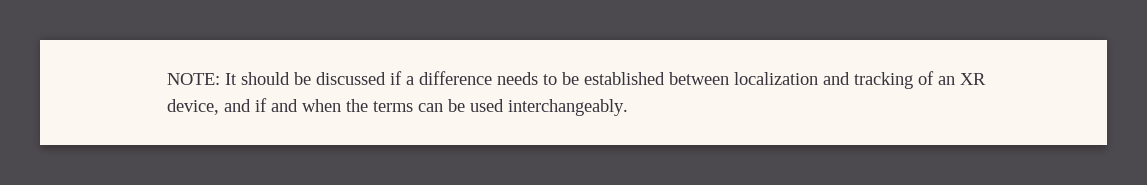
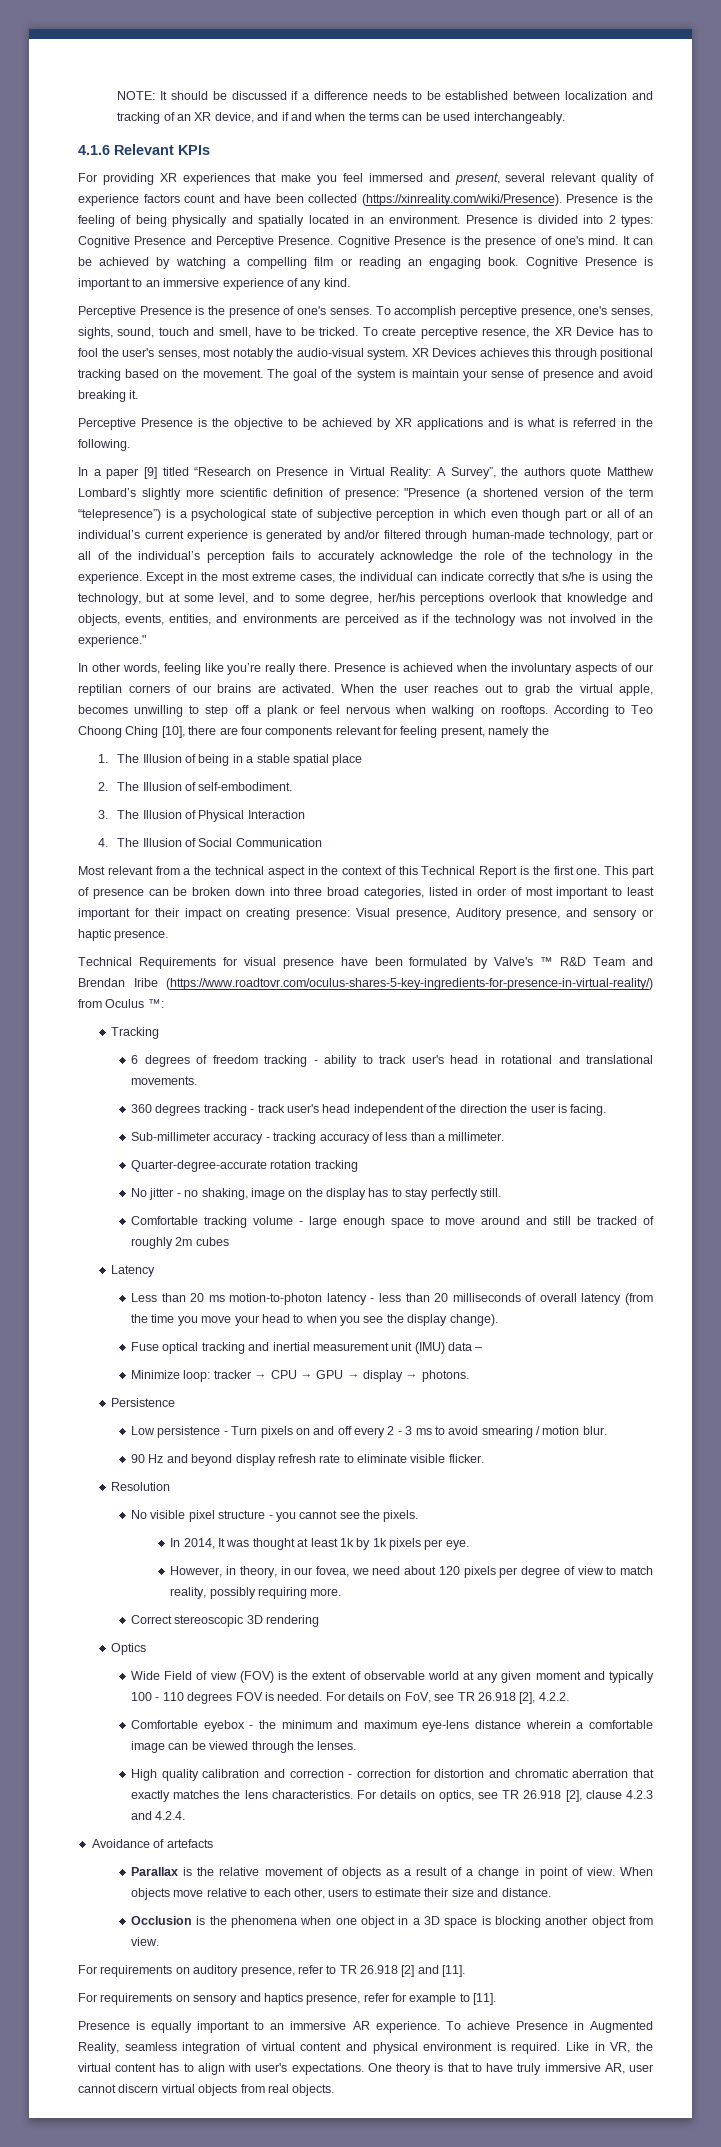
(628, 107) none -> [78,144,210,155] [78,173,654,185] [78,194,653,206] [78,215,653,227] [78,236,653,248] [78,257,653,269] [78,278,350,290] [78,306,653,318] [78,327,653,339] [78,348,653,360] [78,369,653,381] [78,390,139,402] [78,418,653,430] [78,439,130,451] [78,467,654,479] [78,488,653,500] [78,509,653,521] [78,530,653,542] [78,551,653,563] [78,572,653,584] [78,593,653,605] [78,614,653,626] [78,635,146,647] [78,663,653,675] [78,684,653,696] [78,705,653,717] [78,726,549,738] [97,754,363,766] [97,782,293,791] [97,810,305,822] [97,838,322,847] [78,866,654,878] [78,887,654,899] [78,908,653,920] [78,929,169,941] [78,957,653,969] [78,978,653,990] [78,999,164,1008] [111,1027,160,1039] [131,1055,653,1067] [131,1076,198,1085] [131,1104,607,1116] [131,1132,505,1144] [131,1160,358,1172] [131,1188,501,1200] [131,1216,654,1228] [131,1237,229,1249] [111,1265,156,1277] [131,1293,654,1305] [131,1314,498,1326] [131,1342,483,1354] [131,1370,469,1382] [111,1398,176,1407] [131,1426,607,1438] [131,1454,484,1466] [111,1482,171,1491] [131,1510,419,1522] [170,1538,469,1550] [170,1566,653,1578] [170,1587,342,1599] [131,1615,320,1627] [111,1643,147,1655] [131,1671,655,1683] [131,1692,569,1704] [131,1720,653,1732] [131,1741,357,1753] [131,1769,654,1781] [131,1790,653,1802] [131,1811,186,1820] [91,1839,213,1848] [131,1867,653,1879] [131,1888,551,1900] [131,1916,653,1928] [131,1937,160,1946] [78,1965,466,1977] [78,1993,497,2005] [78,2021,654,2033] [78,2042,653,2054] [78,2063,654,2075] [78,2084,335,2096] // 4.1.6 Relevant KPIs // For providing XR experiences that make you feel immersed and present, several relevant quality of experience factors count and have been collected (https://xinreality.com/wiki/Presence). Presence is the feeling of being physically and spatially located in an environment. Presence is divided into 2 types: Cognitive Presence and Perceptive Presence. Cognitive Presence is the presence of one's mind. It can be achieved by watching a compelling film or reading an engaging book. Cognitive Presence is important to an immersive experience of any kind. // Perceptive Presence is the presence of one's senses. To accomplish perceptive presence, one's senses, sights, sound, touch and smell, have to be tricked. To create perceptive resence, the XR Device has to fool the user's senses, most notably the audio-visual system. XR Devices achieves this through positional tracking based on the movement. The goal of the system is maintain your sense of presence and avoid breaking it. // Perceptive Presence is the objective to be achieved by XR applications and is what is referred in the following. // In a paper [9] titled “Research on Presence in Virtual Reality: A Survey”, the authors quote Matthew Lombard’s slightly more scientific definition of presence: "Presence (a shortened version of the term “telepresence”) is a psychological state of subjective perception in which even though part or all of an individual’s current experience is generated by and/or filtered through human-made technology, part or all of the individual’s perception fails to accurately acknowledge the role of the technology in the experience. Except in the most extreme cases, the individual can indicate correctly that s/he is using the technology, but at some level, and to some degree, her/his perceptions overlook that knowledge and objects, events, entities, and environments are perceived as if the technology was not involved in the experience." // In other words, feeling like you’re really there. Presence is achieved when the involuntary aspects of our reptilian corners of our brains are activated. When the user reaches out to grab the virtual apple, becomes unwilling to step off a plank or feel nervous when walking on rooftops. According to Teo Choong Ching [10], there are four components relevant for feeling present, namely the // 1. The Illusion of being in a stable spatial place // 2. The Illusion of self-embodiment. // 3. The Illusion of Physical Interaction // 4. The Illusion of Social Communication // Most relevant from a the technical aspect in the context of this Technical Report is the first one. This part of presence can be broken down into three broad categories, listed in order of most important to least important for their impact on creating presence: Visual presence, Auditory presence, and sensory or haptic presence. // Technical Requirements for visual presence have been formulated by Valve's ™ R&D Team and Brendan Iribe (https://www.roadtovr.com/oculus-shares-5-key-ingredients-for-presence-in-virtual-reality/) from Oculus ™: // Tracking // 6 degrees of freedom tracking - ability to track user's head in rotational and translational movements. // 360 degrees tracking - track user's head independent of the direction the user is facing. // Sub-millimeter accuracy - tracking accuracy of less than a millimeter. // Quarter-degree-accurate rotation tracking // No jitter - no shaking, image on the display has to stay perfectly still. // Comfortable tracking volume - large enough space to move around and still be tracked of roughly 2m cubes // Latency // Less than 20 ms motion-to-photon latency - less than 20 milliseconds of overall latency (from the time you move your head to when you see the display change). // Fuse optical tracking and inertial measurement unit (IMU) data – // Minimize loop: tracker → CPU → GPU → display → photons. // Persistence // Low persistence - Turn pixels on and off every 2 - 3 ms to avoid smearing / motion blur. // 90 Hz and beyond display refresh rate to eliminate visible flicker. // Resolution // No visible pixel structure - you cannot see the pixels. // In 2014, It was thought at least 1k by 1k pixels per eye. // However, in theory, in our fovea, we need about 120 pixels per degree of view to match reality, possibly requiring more. // Correct stereoscopic 3D rendering // Optics // Wide Field of view (FOV) is the extent of observable world at any given moment and typically 100 - 110 degrees FOV is needed. For details on FoV, see TR 26.918 [2], 4.2.2. // Comfortable eyebox - the minimum and maximum eye-lens distance wherein a comfortable image can be viewed through the lenses. // High quality calibration and correction - correction for distortion and chromatic aberration that exactly matches the lens characteristics. For details on optics, see TR 26.918 [2], clause 4.2.3 and 4.2.4. // Avoidance of artefacts // Parallax is the relative movement of objects as a result of a change in point of view. When objects move relative to each other, users to estimate their size and distance. // Occlusion is the phenomena when one object in a 3D space is blocking another object from view. // For requirements on auditory presence, refer to TR 26.918 [2] and [11]. // For requirements on sensory and haptics presence, refer for example to [11]. // Presence is equally important to an immersive AR experience. To achieve Presence in Augmented Reality, seamless integration of virtual content and physical environment is required. Like in VR, the virtual content has to align with user's expectations. One theory is that to have truly immersive AR, user cannot discern virtual objects from real objects.

